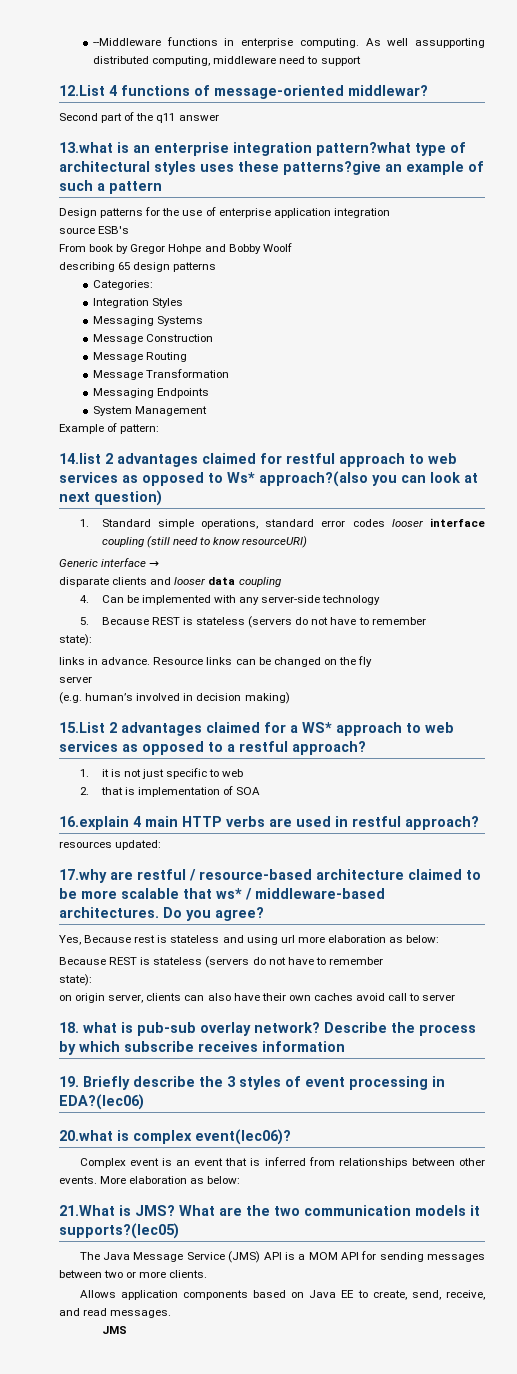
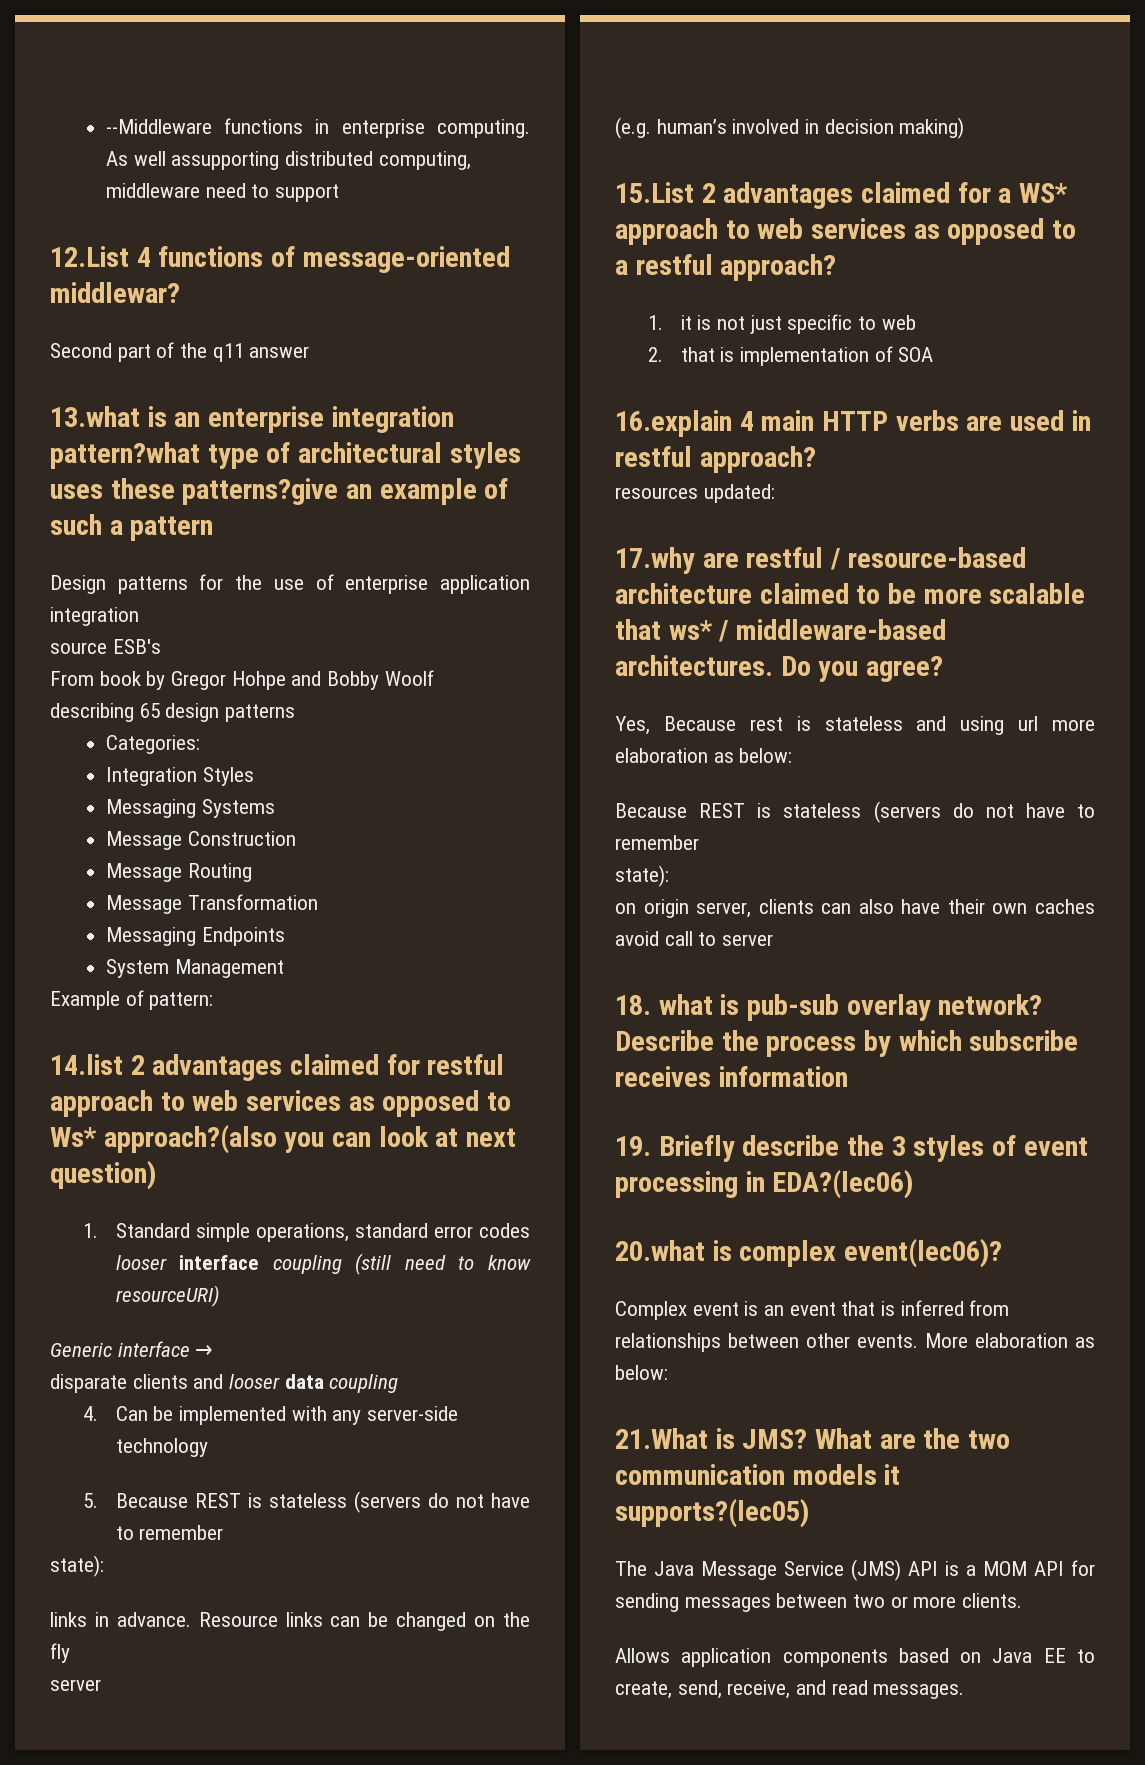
[101,1326,127,1334] // JMS -> (965, 1691) none

